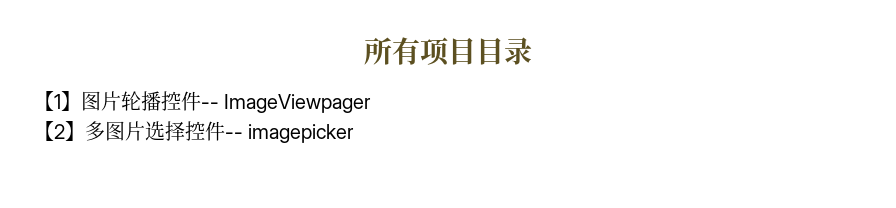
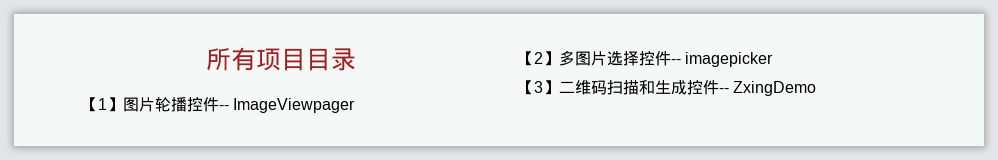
(355, 133) none -> [518,80,817,96] // 【3】二维码扫描和生成控件-- ZxingDemo

